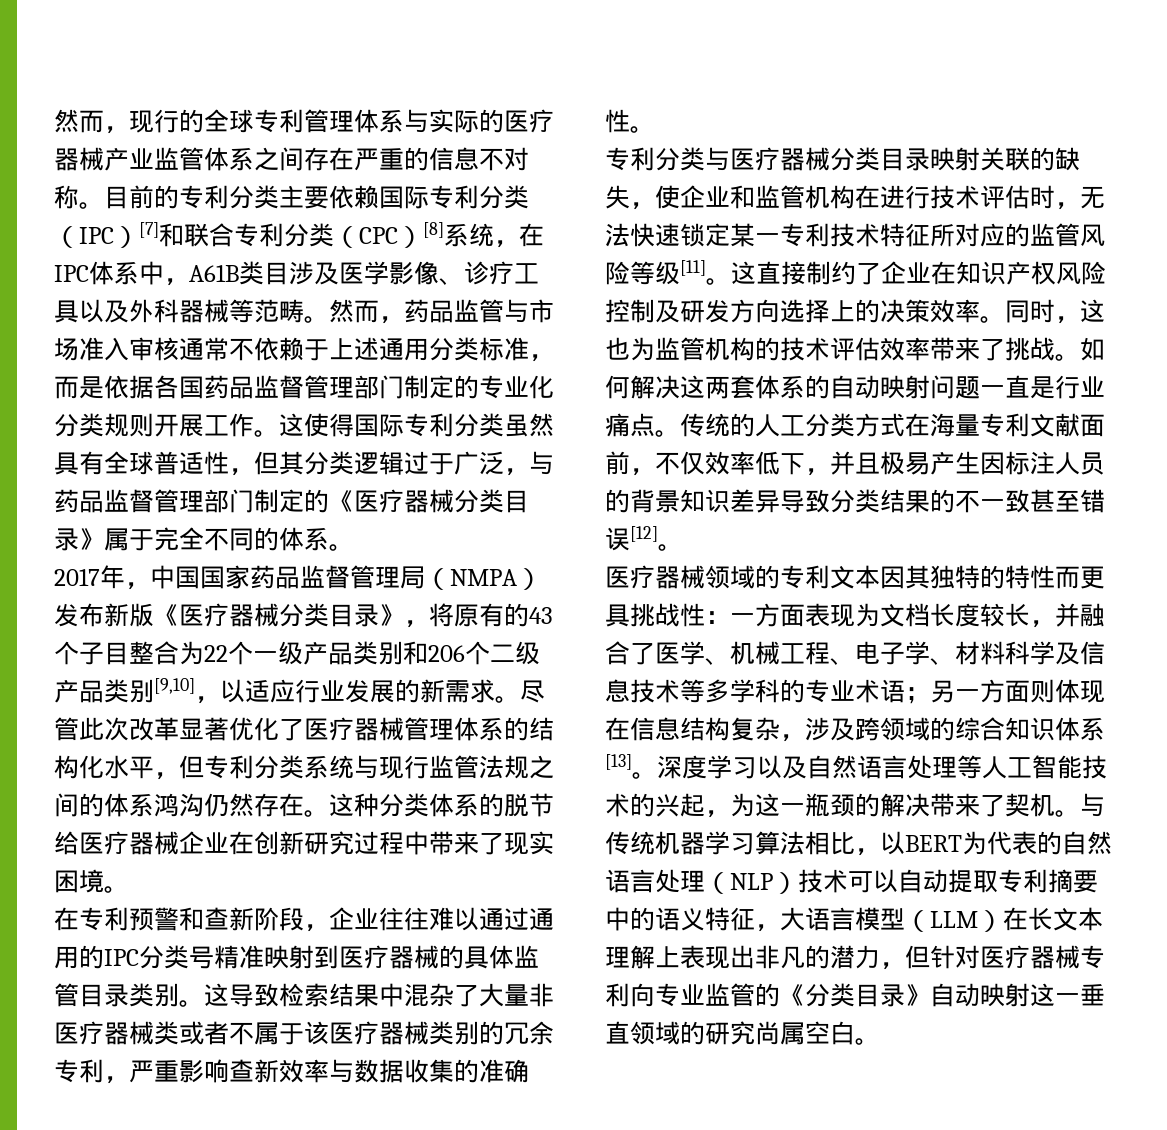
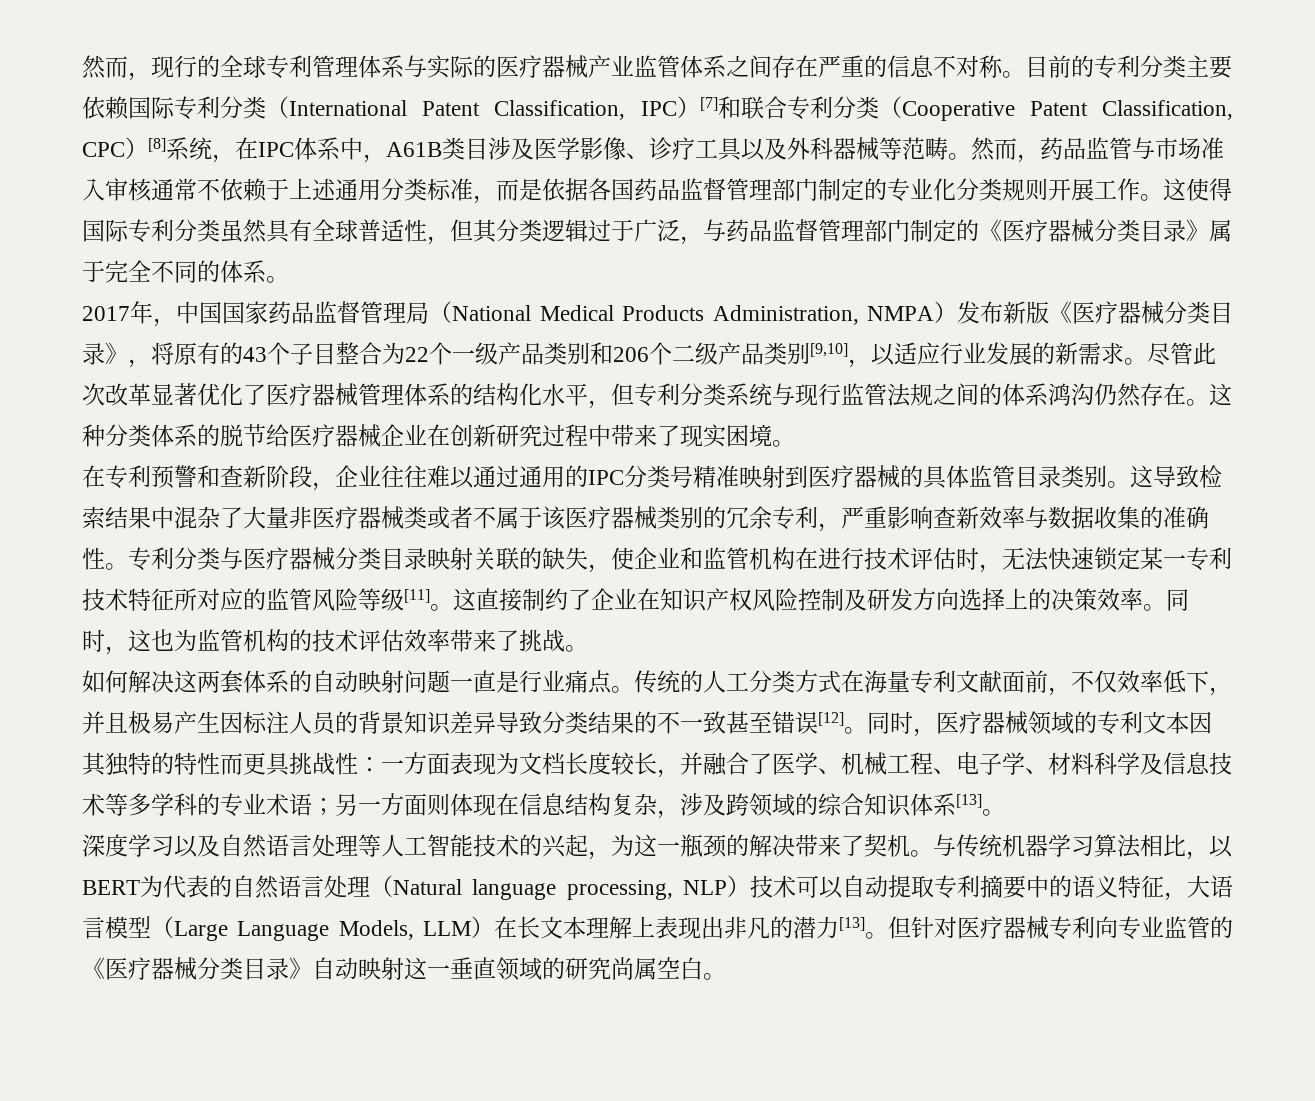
(79, 237) none -> [289,100,626,120] International Patent Classification,
(359, 237) none -> [901,100,1233,121] Cooperative Patent Classification,
(450, 579) none -> [452,305,859,325] National Medical Products Administration,
(655, 129) // -> (128, 566) none
(1080, 357) none -> (588, 648) //
(683, 547) // -> [867,711,936,737] 同时，
(657, 775) none -> (1005, 812) //
(730, 883) none -> [393,879,673,900] Natural language processing,
(930, 921) none -> [174,920,414,941] Large Language Models,
[880,962,905,970] ， -> [838,917,865,931] [864,932,888,939] [13]。
(805, 995) none -> [105,957,197,980] 医疗器械

